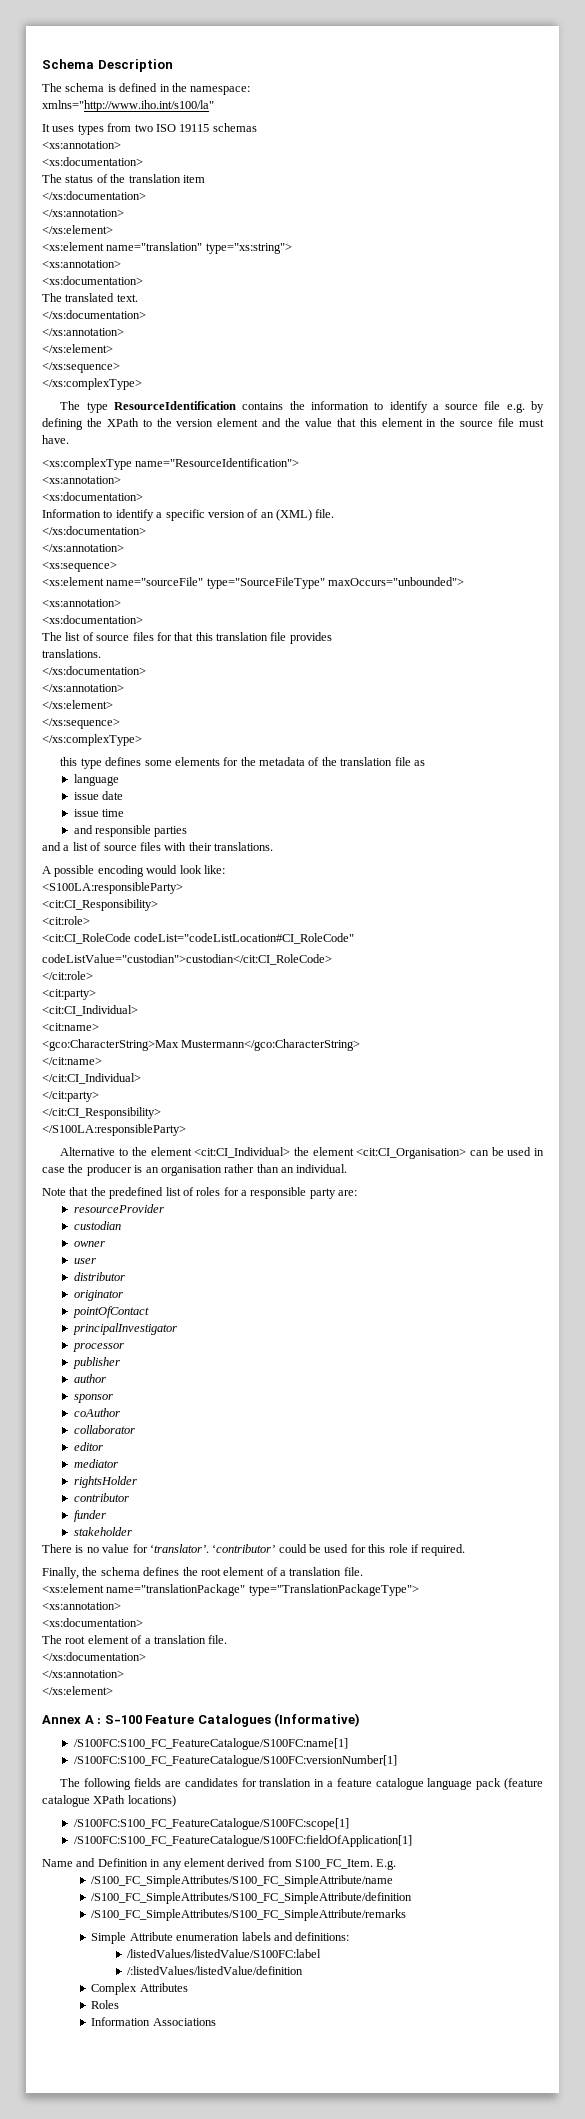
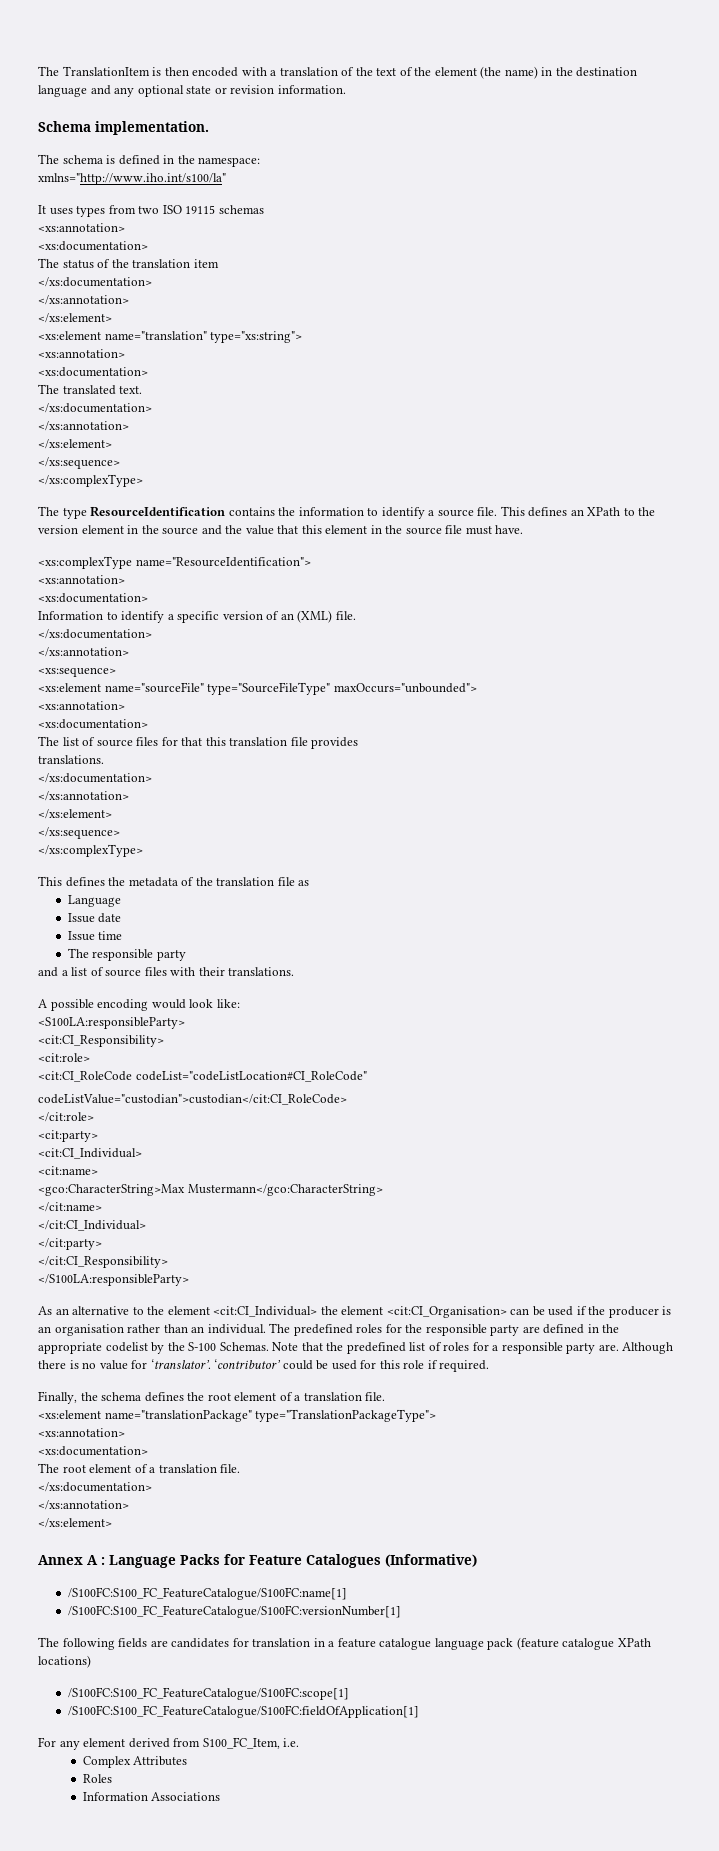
[42,59,173,72] Schema Description -> [38,66,638,79] [38,85,346,97] [38,121,209,135] The TranslationItem is then encoded with a translation of the text of the element (the name) in the destination language and any optional state or revision information. // Schema implementation.
[484,401,544,413] [42,418,102,430] file e.g. by defining the -> [477,506,584,517] file. This defines an
(259, 422) none -> [127,525,199,535] in the source
[60,757,239,769] this type defines some elements for -> [38,876,105,887] This defines
[73,774,119,786] [73,792,99,800] language // issue -> [67,895,121,907] [67,913,95,923] Language // Issue
[73,809,99,817] issue -> [67,931,95,941] Issue
[73,825,188,837] and responsible parties -> [67,948,186,961] The responsible party
[60,1147,116,1156] Alternative -> [38,1306,130,1315] As an alternative
[533,1148,544,1156] [42,1167,65,1173] in case -> [576,1306,587,1315] if
(348, 1168) // -> [269,1323,620,1336] [38,1342,269,1354] The predefined roles for the responsible party are defined in the appropriate codelist by the S-100 Schemas.
[338,1190,358,1196] [73,1204,164,1213] [73,1221,121,1230] [73,1241,105,1247] [73,1258,96,1264] [73,1272,125,1281] [73,1290,123,1301] [72,1306,149,1318] [72,1323,177,1335] [72,1343,124,1352] [72,1357,120,1369] [73,1374,106,1383] [73,1394,113,1403] [73,1408,120,1417] [73,1425,135,1434] [73,1442,103,1451] [73,1459,118,1468] [73,1476,137,1488] [73,1493,129,1502] [73,1510,106,1522] [73,1527,132,1536] [42,1544,72,1553] are: // resourceProvider // custodian // owner // user // distributor // originator // pointOfContact // principalInvestigator // processor // publisher // author // sponsor // coAuthor // collaborator // editor // mediator // rightsHolder // contributor // funder // stakeholder // There -> [598,1342,674,1354] [38,1360,66,1369] are. Although there
[104,1715,142,1724] S-100 -> [109,1554,245,1568] Language Packs for
[42,1858,397,1870] [91,1875,394,1887] [91,1892,413,1904] [91,1909,407,1921] [91,1932,350,1944] [127,1949,322,1958] [127,1966,304,1975] Name and Definition in any element derived from S100_FC_Item. E.g. // /S100_FC_SimpleAttributes/S100_FC_SimpleAttribute/name // /S100_FC_SimpleAttributes/S100_FC_SimpleAttribute/definition // /S100_FC_SimpleAttributes/S100_FC_SimpleAttribute/remarks // Simple Attribute enumeration labels and definitions: // /listedValues/listedValue/S100FC:label // /:listedValues/listedValue/definition -> [38,1737,300,1750] For any element derived from S100_FC_Item, i.e.

